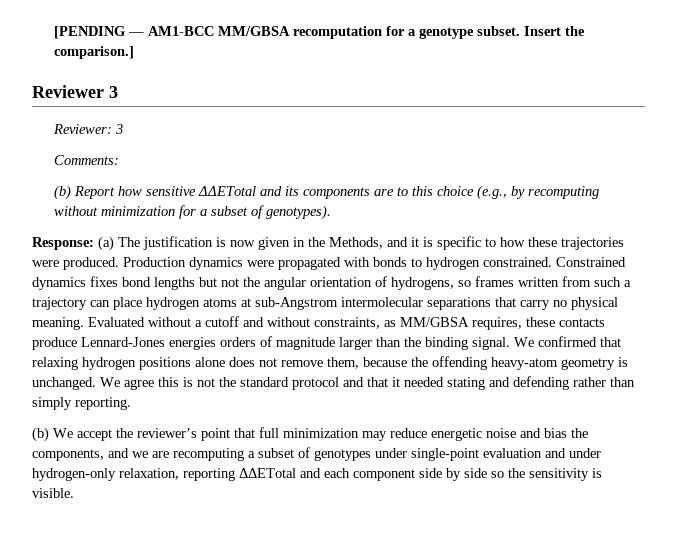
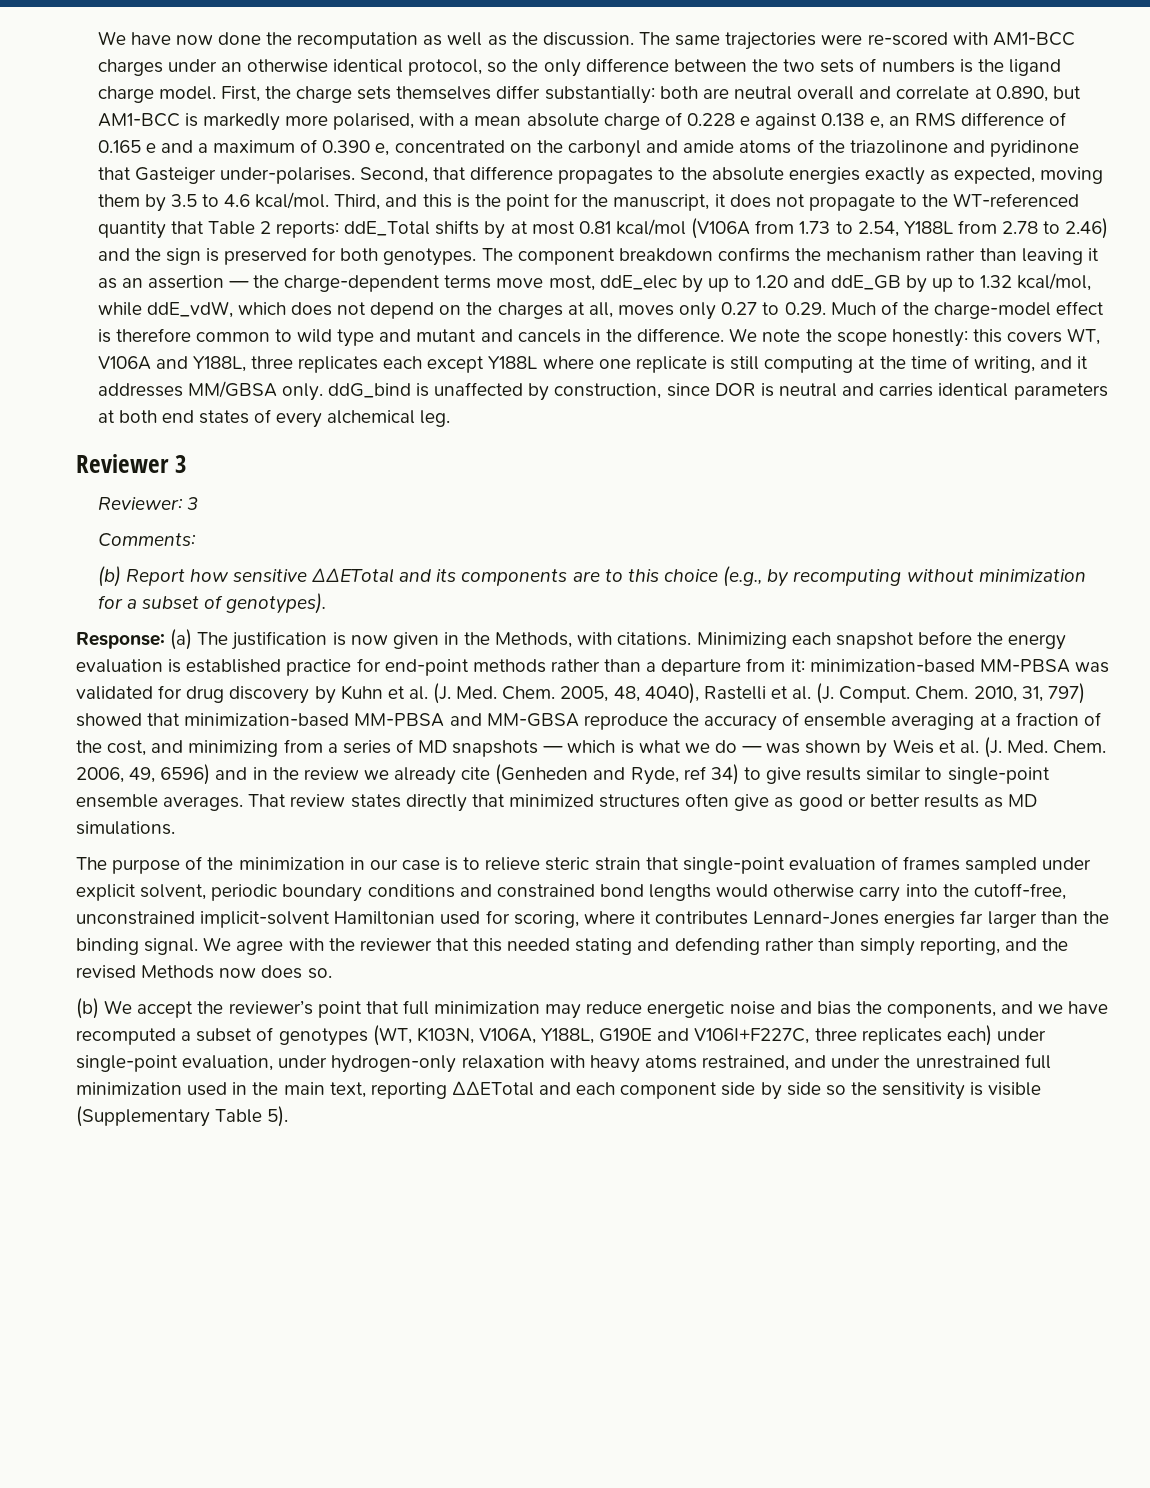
[53,26,585,39] [53,46,134,59] [PENDING — AM1-BCC MM/GBSA recomputation for a genotype subset. Insert the comparison.] -> [97,31,1075,50] [97,58,1061,77] [97,85,1081,104] [97,112,1067,131] [97,139,1080,158] [97,166,1104,185] [97,192,1080,212] [97,218,1109,239] [97,247,1099,266] [97,273,1092,293] [97,301,1105,320] [97,328,1101,347] [97,355,1089,373] [97,381,1108,401] [97,409,451,428] We have now done the recomputation as well as the discussion. The same trajectories were re-scored with AM1-BCC charges under an otherwise identical protocol, so the only difference between the two sets of numbers is the ligand charge model. First, the charge sets themselves differ substantially: both are neutral overall and correlate at 0.890, but AM1-BCC is markedly more polarised, with a mean absolute charge of 0.228 e against 0.138 e, an RMS difference of 0.165 e and a maximum of 0.390 e, concentrated on the carbonyl and amide atoms of the triazolinone and pyridinone that Gasteiger under-polarises. Second, that difference propagates to the absolute energies exactly as expected, moving them by 3.5 to 4.6 kcal/mol. Third, and this is the point for the manuscript, it does not propagate to the WT-referenced quantity that Table 2 reports: ddE_Total shifts by at most 0.81 kcal/mol (V106A from 1.73 to 2.54, Y188L from 2.78 to 2.46) and the sign is preserved for both genotypes. The component breakdown confirms the mechanism rather than leaving it as an assertion — the charge-dependent terms move most, ddE_elec by up to 1.20 and ddE_GB by up to 1.32 kcal/mol, while ddE_vdW, which does not depend on the charges at all, moves only 0.27 to 0.29. Much of the charge-model effect is therefore common to wild type and mutant and cancels in the difference. We note the scope honestly: this covers WT, V106A and Y188L, three replicates each except Y188L where one replicate is still computing at the time of writing, and it addresses MM/GBSA only. ddG_bind is unaffected by construction, since DOR is neutral and carries identical parameters at both end states of every alchemical leg.
[387,236,624,250] [32,257,626,270] [32,276,631,290] [32,297,618,310] [32,316,605,330] [32,336,335,350] and it is specific to how these trajectories were produced. Production dynamics were propagated with bonds to hydrogen constrained. Constrained dynamics fixes bond lengths but not the angular orientation of hydrogens, so frames written from such a trajectory can place hydrogen atoms at sub-Angstrom intermolecular separations that carry no physical meaning. Evaluated without a cutoff and without constraints, as MM/GBSA requires, these contacts produce Lennard-Jones energies orders of magnitude -> [577,631,1067,650] [76,658,1109,676] [76,683,1085,704] [76,712,1101,731] [76,737,1107,758] [76,764,1050,785] [76,793,1038,812] [76,821,175,835] [76,856,1092,874] [76,883,1066,902] [76,910,984,928] with citations. Minimizing each snapshot before the energy evaluation is established practice for end-point methods rather than a departure from it: minimization-based MM-PBSA was validated for drug discovery by Kuhn et al. (J. Med. Chem. 2005, 48, 4040), Rastelli et al. (J. Comput. Chem. 2010, 31, 797) showed that minimization-based MM-PBSA and MM-GBSA reproduce the accuracy of ensemble averaging at a fraction of the cost, and minimizing from a series of MD snapshots — which is what we do — was shown by Weis et al. (J. Med. Chem. 2006, 49, 6596) and in the review we already cite (Genheden and Ryde, ref 34) to give results similar to single-point ensemble averages. That review states directly that minimized structures often give as good or better results as MD simulations. // The purpose of the minimization in our case is to relieve steric strain that single-point evaluation of frames sampled under explicit solvent, periodic boundary conditions and constrained bond lengths would otherwise carry into the cutoff-free, unconstrained implicit-solvent Hamiltonian used for scoring, where it contributes Lennard-Jones energies far
[538,336,621,347] [32,356,628,370] [32,377,400,390] confirmed that relaxing hydrogen positions alone does not remove them, because the offending heavy-atom geometry is unchanged. We agree this is not the standard protocol and that it -> [236,938,503,955] agree with the reviewer that this
[75,397,131,410] reporting. -> [920,938,1069,955] [76,965,332,979] reporting, and the revised Methods now does so.
[152,448,244,461] are recomputing -> [1068,1001,1109,1014] [76,1028,176,1045] have recomputed
[375,448,601,461] [32,468,179,481] under single-point evaluation and under hydrogen-only relaxation, -> [372,1025,1046,1046] [76,1054,1051,1073] [76,1082,366,1098] (WT, K103N, V106A, Y188L, G190E and V106I+F227C, three replicates each) under single-point evaluation, under hydrogen-only relaxation with heavy atoms restrained, and under the unrestrained full minimization used in the main text,
[32,488,74,498] visible. -> [988,1082,1042,1096] [76,1106,289,1127] visible (Supplementary Table 5).

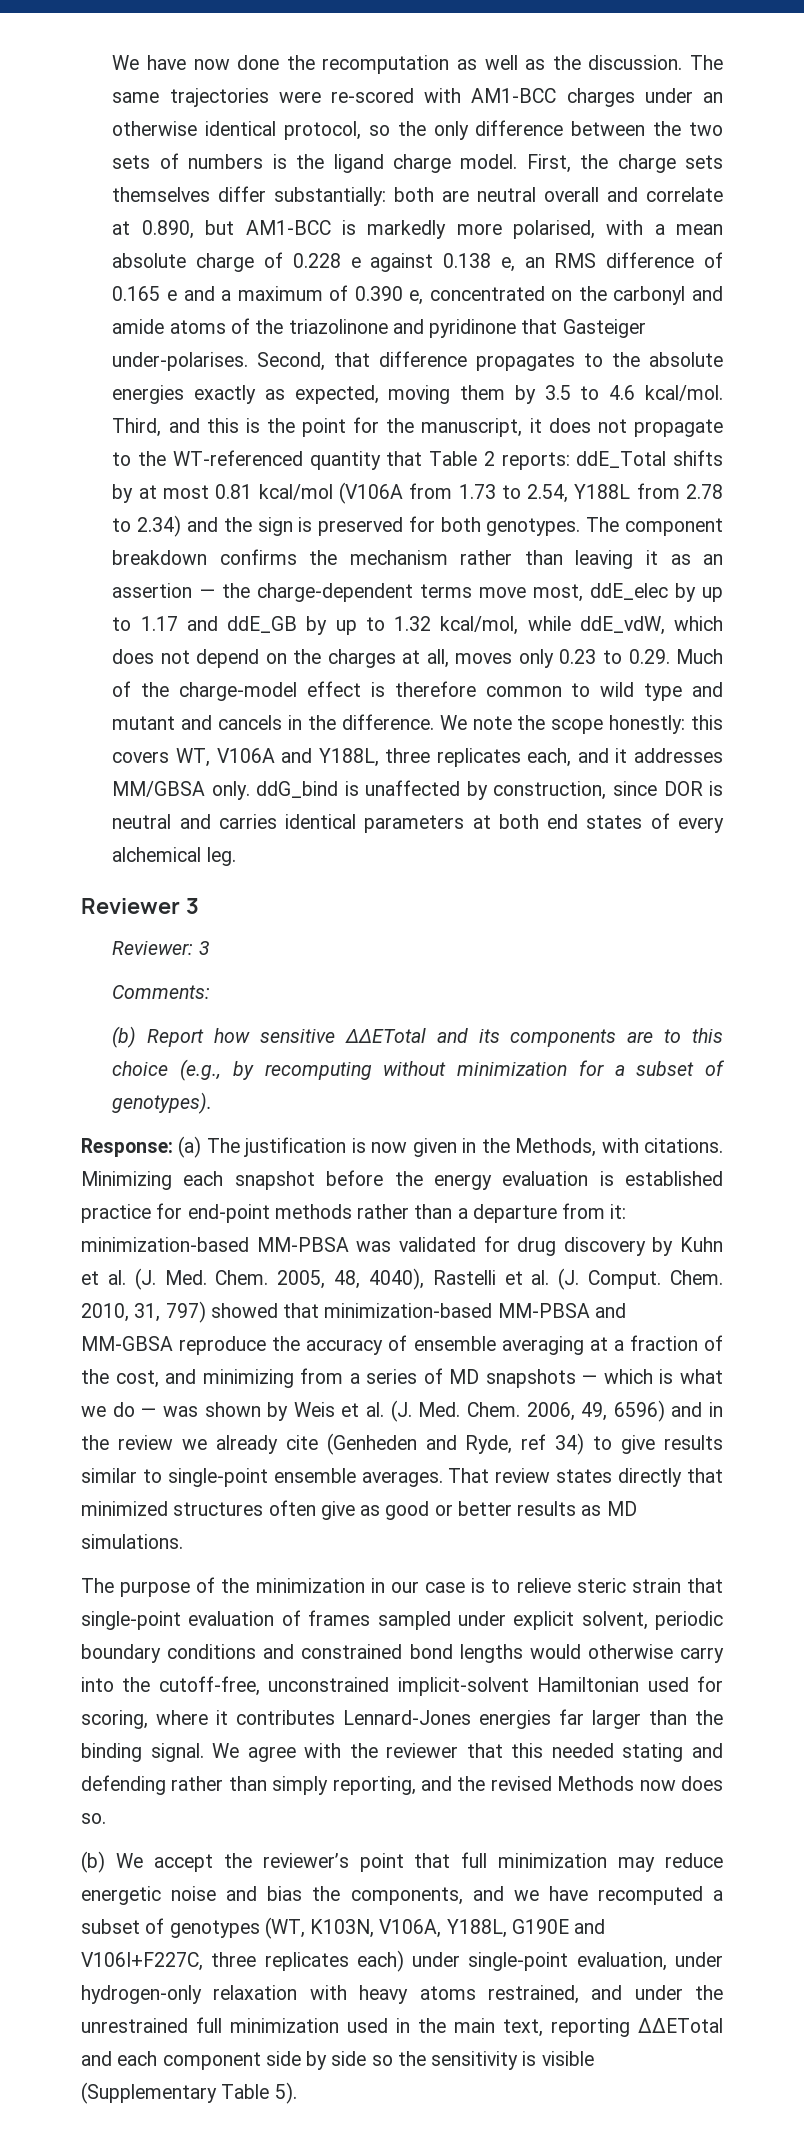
[1065,218,1109,239] 2.46) -> [137,515,182,537] 2.34)
[756,275,789,288] 1.20 -> [140,616,178,631] 1.17
[721,302,758,315] 0.27 -> [559,649,597,664] 0.23
[383,355,1035,373] each except Y188L where one replicate is still computing at the time of writing, -> [527,748,572,767] each,

